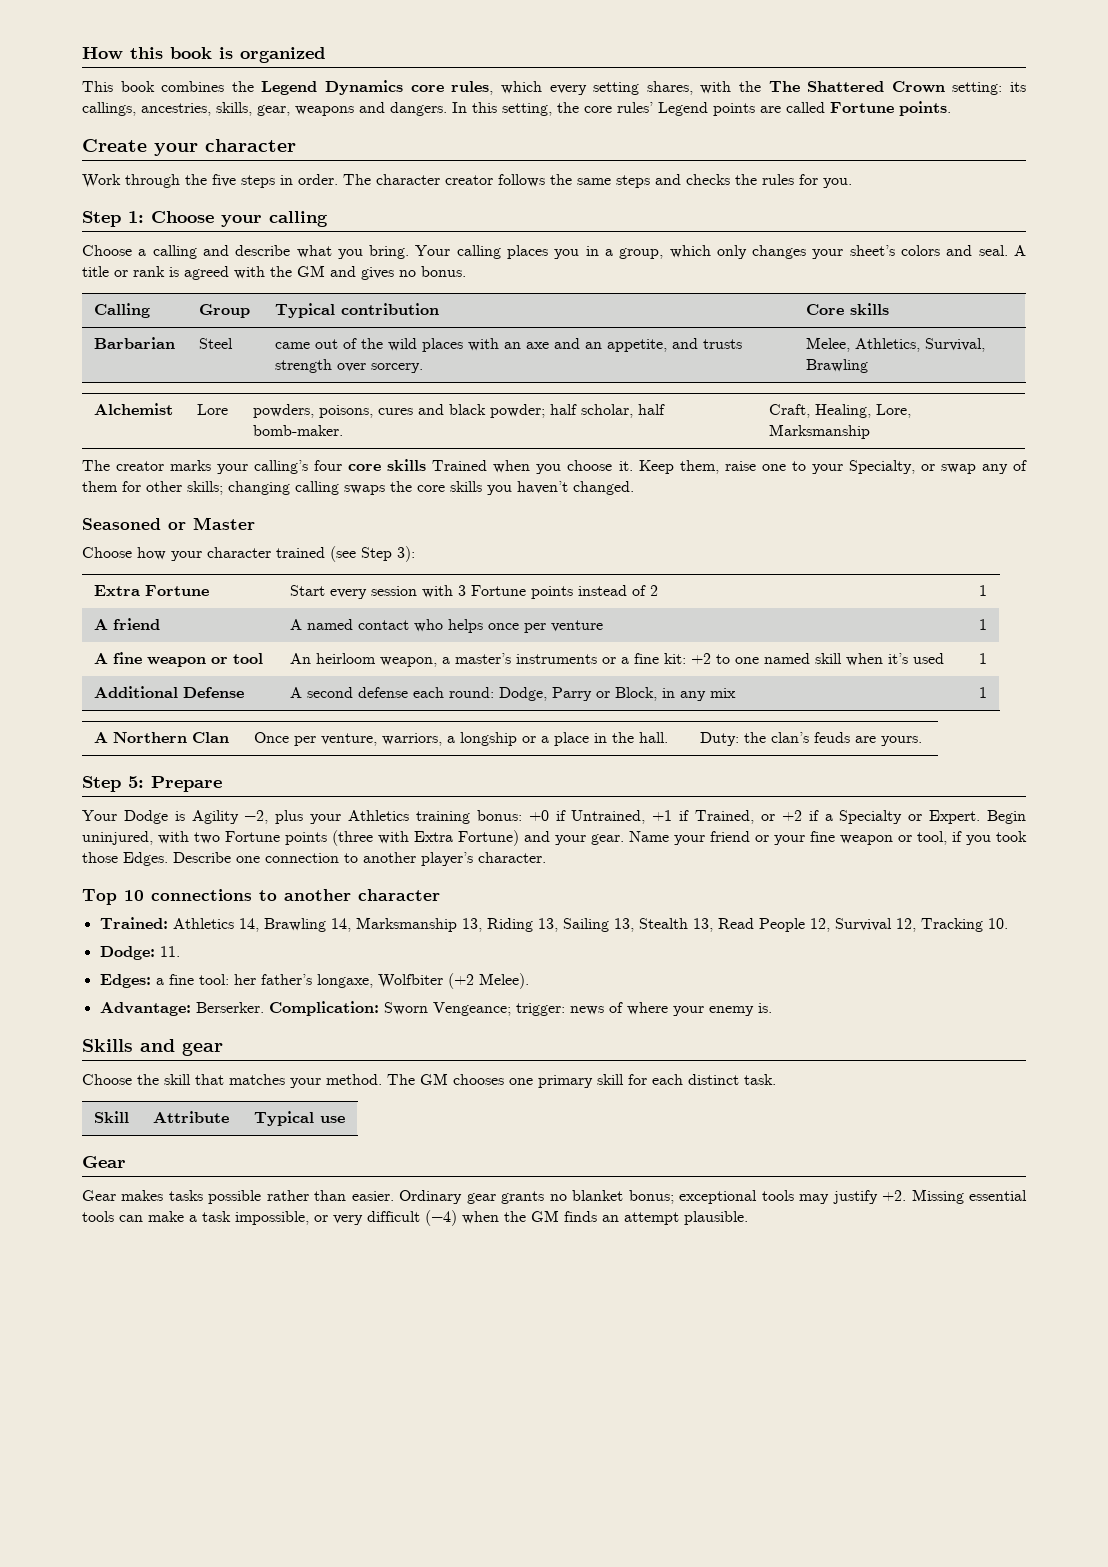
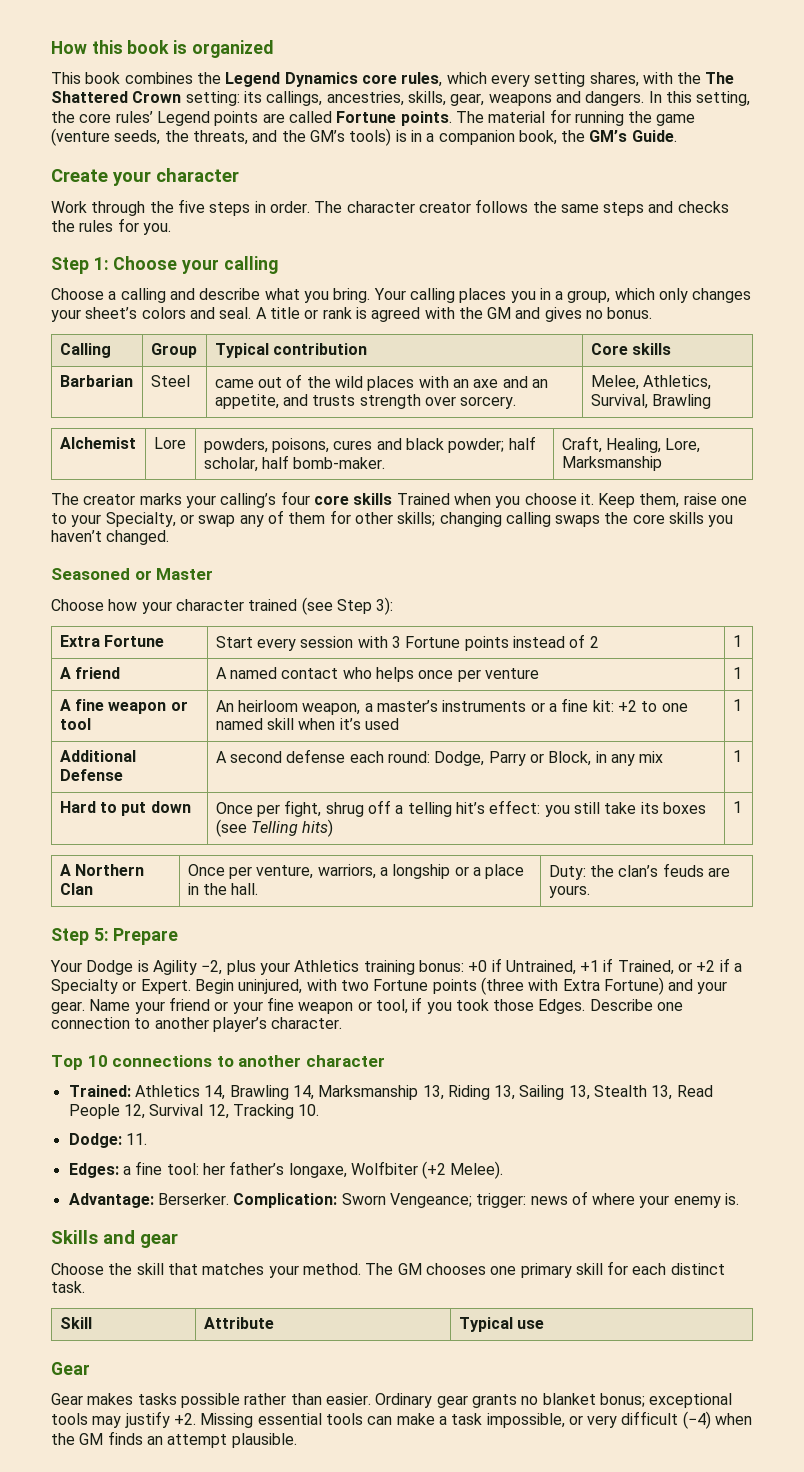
(951, 108) none -> [455,109,696,126] [51,128,677,146] The material for running the game (venture seeds, the threats, and the GM’s tools) is in a companion book, the GM’s Guide.
(987, 692) none -> [59,801,191,816] [215,800,706,817] [215,819,334,837] [732,801,742,813] // Hard to put down | Once per fight, shrug off a telling hit’s effect: you still take its boxes (see Telling hits) | 1

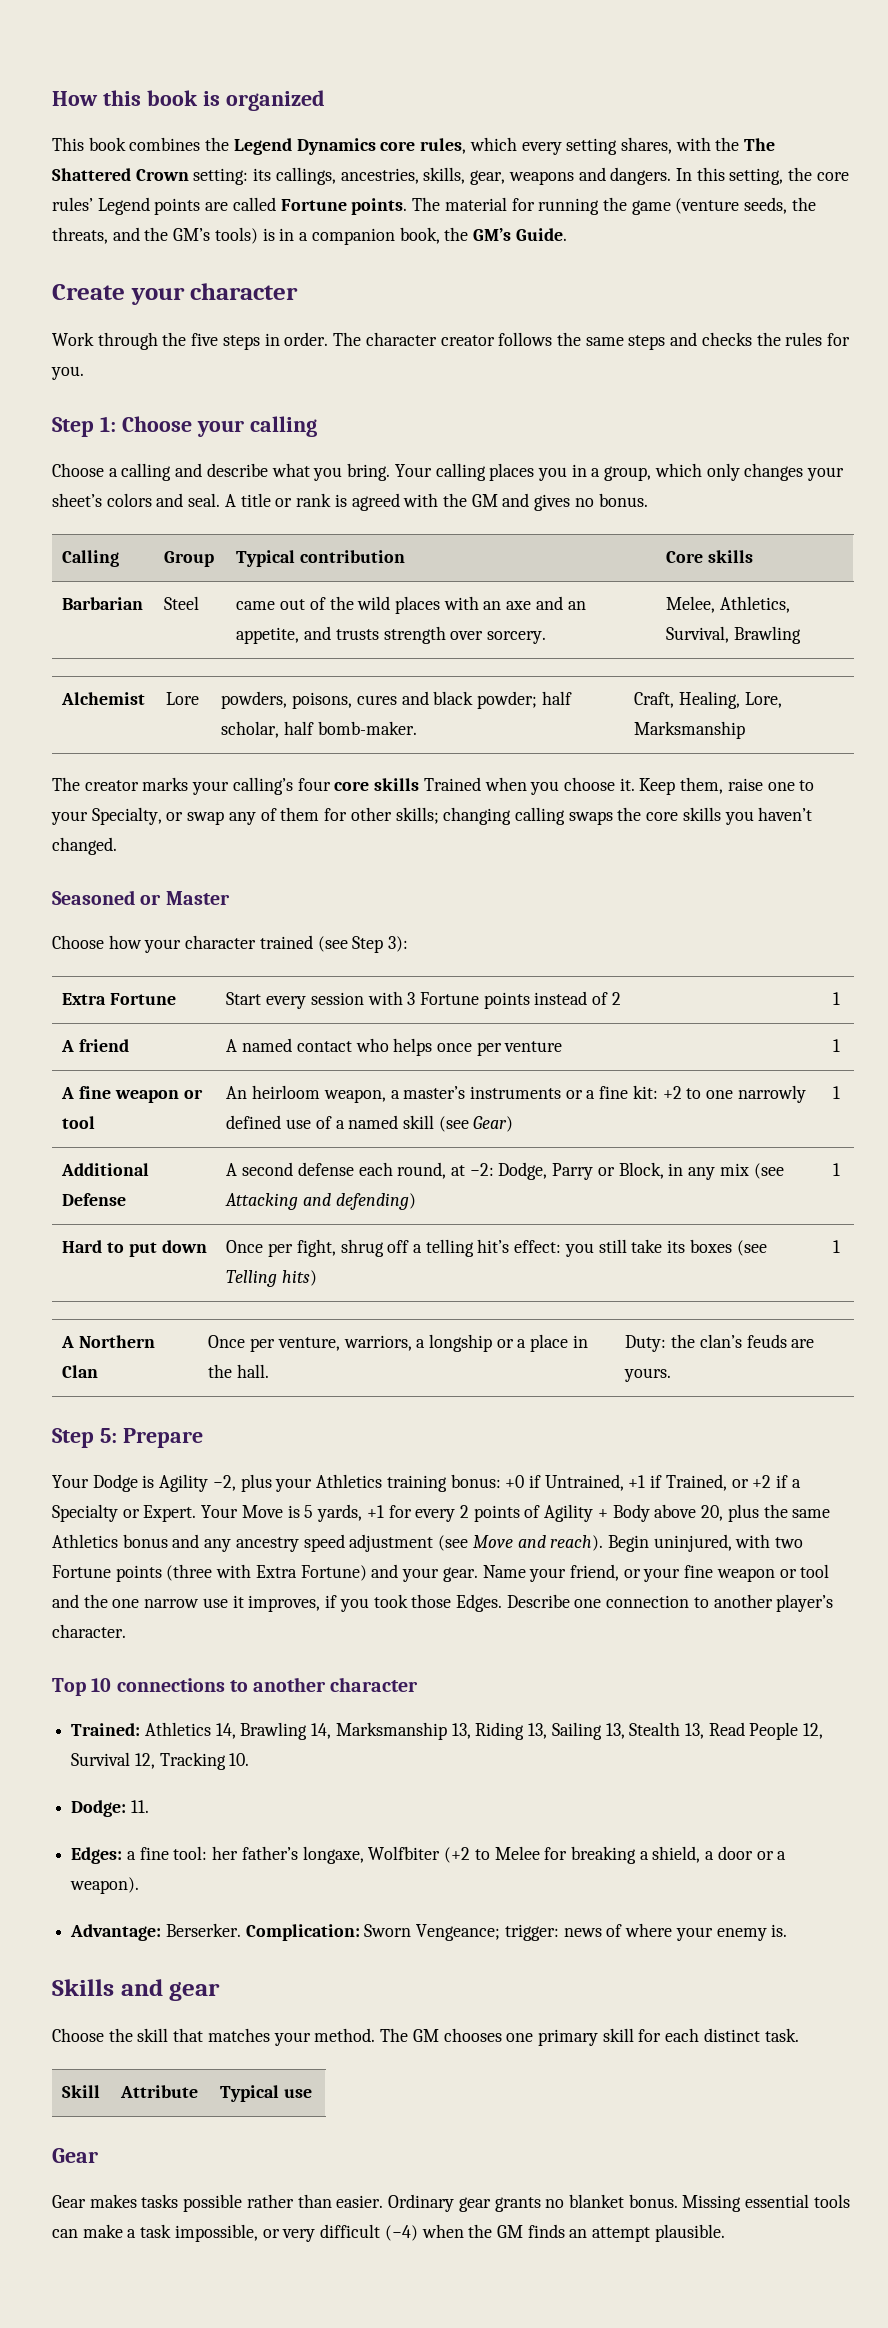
[215,718,399,730] named skill when it’s used -> [737,1085,806,1103] [226,1115,514,1132] narrowly defined use of a named skill (see Gear)
[387,751,430,763] round: -> [397,1162,494,1179] round, at −2:
(664, 757) none -> [753,1163,784,1179] [225,1193,416,1210] (see Attacking and defending)
(191, 986) none -> [201,1504,831,1522] [52,1534,604,1552] Your Move is 5 yards, +1 for every 2 points of Agility + Body above 20, plus the same Athletics bonus and any ancestry speed adjustment (see Move and reach).
[168,997,210,1011] friend -> [569,1564,619,1581] friend,
[375,999,408,1014] tool, -> [800,1564,830,1578] [52,1594,321,1612] tool and the one narrow use it improves,
[450,1161,504,1179] Melee). -> [474,1846,787,1864] [70,1877,140,1894] to Melee for breaking a shield, a door or a weapon).
[599,1393,733,1408] [51,1411,196,1428] bonus; exceptional tools may justify +2. -> [628,2194,678,2208] bonus.

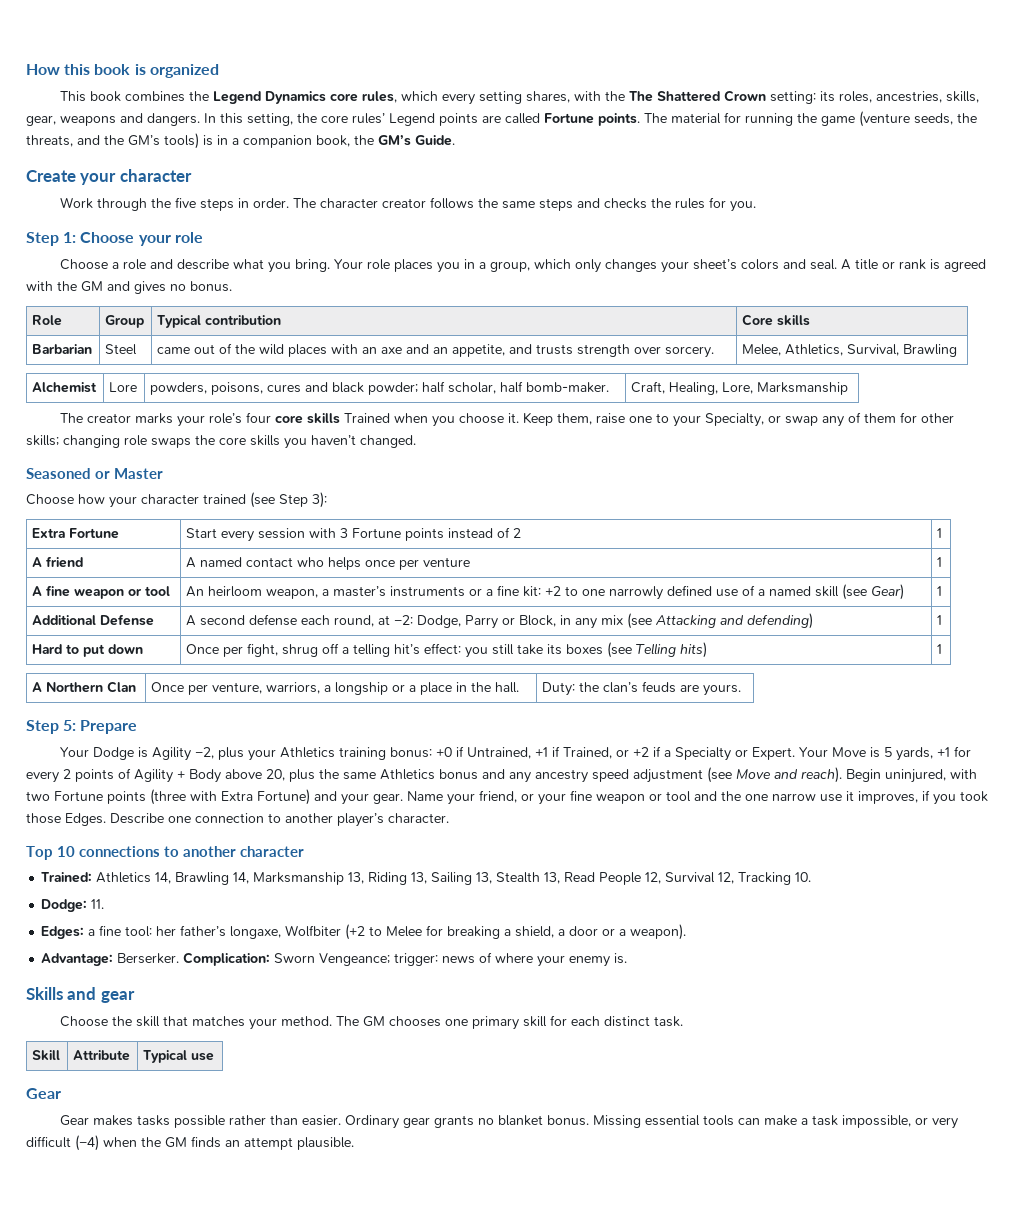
[275,167,336,185] callings, -> [838,91,872,103] roles,
[249,416,317,437] calling -> [174,232,203,243] role
[121,463,172,481] calling -> [122,259,146,270] role
[435,463,486,481] calling -> [366,259,390,270] role
[62,550,120,567] Calling -> [32,315,63,326] Role
[232,777,293,795] calling’s -> [208,413,242,424] role’s
[514,807,565,825] calling -> [124,435,147,446] role

